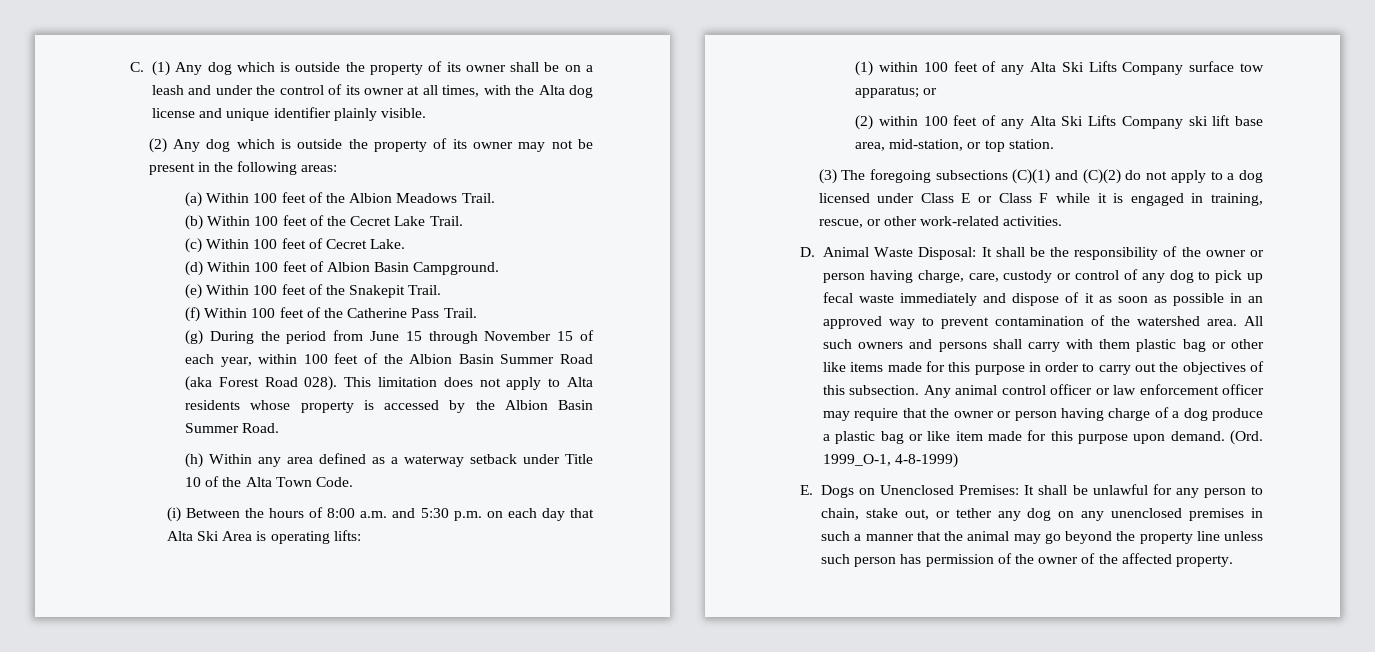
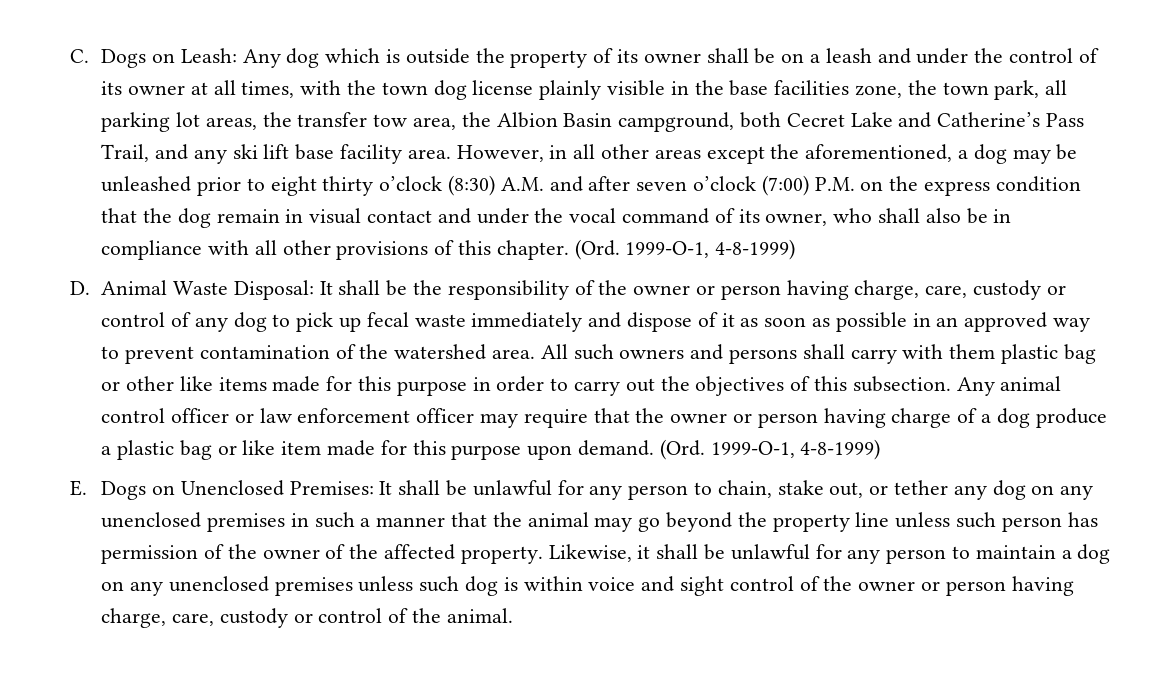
[152,61,171,76] (1) -> [101,48,237,68] Dogs on Leash:
[538,85,565,95] Alta -> [381,82,428,95] town
[199,107,426,121] [148,138,593,153] [148,161,338,175] [185,192,495,207] [185,215,463,230] [185,238,406,253] [185,261,500,276] [185,284,442,299] [185,307,477,322] [185,330,594,345] [185,353,594,367] [185,376,593,391] [185,400,593,413] [185,423,280,433] [185,453,593,468] [185,476,354,487] [166,507,594,522] [166,530,361,544] [855,61,1264,76] [855,86,938,98] [855,115,1263,130] [855,139,1054,152] [818,169,1263,184] [818,193,1263,206] [818,216,1063,228] and unique identifier plainly visible. // (2) Any dog which is outside the property of its owner may not be present in the following areas: // (a) Within 100 feet of the Albion Meadows Trail. // (b) Within 100 feet of the Cecret Lake Trail. // (c) Within 100 feet of Cecret Lake. // (d) Within 100 feet of Albion Basin Campground. // (e) Within 100 feet of the Snakepit Trail. // (f) Within 100 feet of the Catherine Pass Trail. // (g) During the period from June 15 through November 15 of each year, within 100 feet of the Albion Basin Summer Road (aka Forest Road 028). This limitation does not apply to Alta residents whose property is accessed by the Albion Basin Summer Road. // (h) Within any area defined as a waterway setback under Title 10 of the Alta Town Code. // (i) Between the hours of 8:00 a.m. and 5:30 p.m. on each day that Alta Ski Area is operating lifts: // (1) within 100 feet of any Alta Ski Lifts Company surface tow apparatus; or // (2) within 100 feet of any Alta Ski Lifts Company ski lift base area, mid-station, or top station. // (3) The foregoing subsections (C)(1) and (C)(2) do not apply to a dog licensed under Class E or Class F while it is engaged in training, rescue, or other work-related activities. -> [539,80,1068,100] [101,112,1085,132] [101,144,1078,164] [101,175,1081,196] [101,208,1012,228] [101,239,796,260] plainly visible in the base facilities zone, the town park, all parking lot areas, the transfer tow area, the Albion Basin campground, both Cecret Lake and Catherine’s Pass Trail, and any ski lift base facility area. However, in all other areas except the aforementioned, a dog may be unleashed prior to eight thirty o’clock (8:30) A.M. and after seven o’clock (7:00) P.M. on the express condition that the dog remain in visual contact and under the vocal command of its owner, who shall also be in compliance with all other provisions of this chapter. (Ord. 1999‐O‐1, 4‐8‐1999)
[823,454,892,466] 1999_O-1, -> [710,441,795,458] 1999-O-1,
(1233, 561) none -> [548,544,1111,564] [101,576,1074,596] [101,608,513,628] Likewise, it shall be unlawful for any person to maintain a dog on any unenclosed premises unless such dog is within voice and sight control of the owner or person having charge, care, custody or control of the animal.

